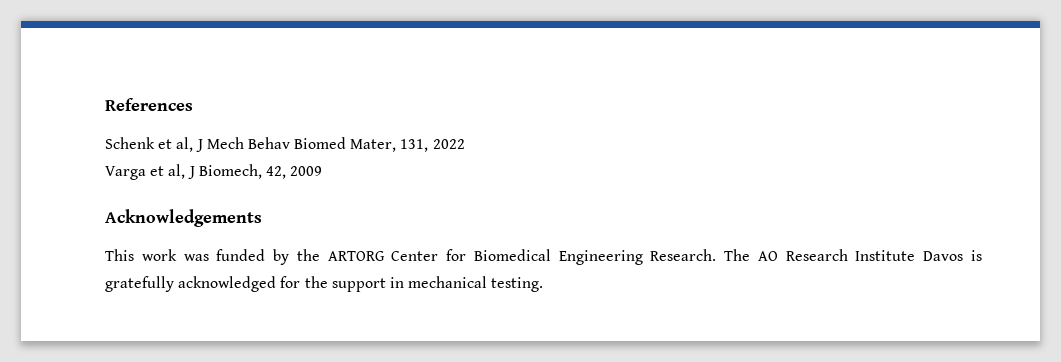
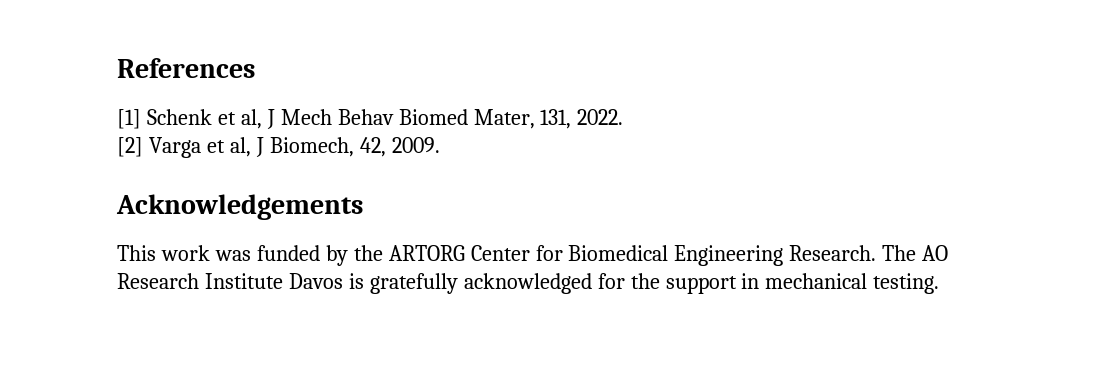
(193, 104) none -> [117,109,141,129] [1]
[432,139,465,149] 2022 // -> [577,109,624,125] [117,137,143,157] 2022. // [2]
[290,166,323,176] 2009 -> [391,137,440,153] 2009.

